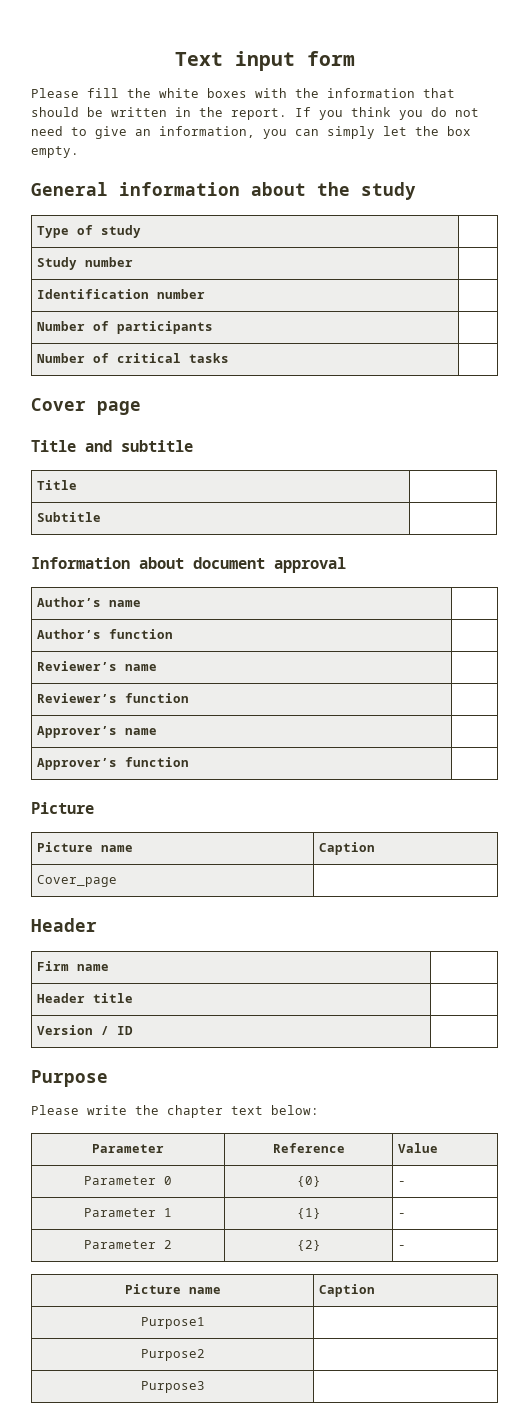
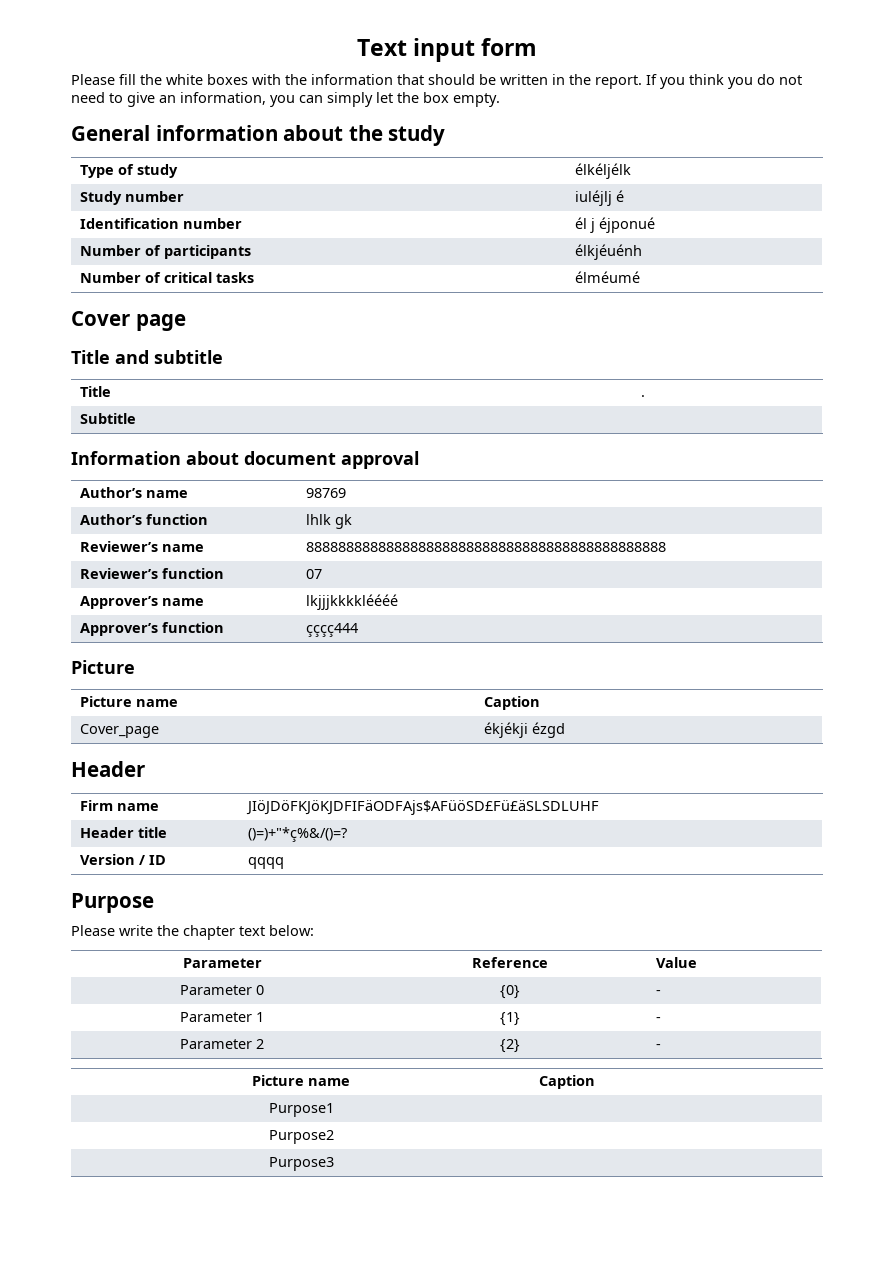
(141, 231) none -> [575,163,632,179] élkéljélk
(133, 262) none -> [575,190,625,206] iuléjlj é
(205, 294) none -> [575,217,656,233] él j éjponué
(213, 327) none -> [575,244,643,260] élkjéuénh
(229, 358) none -> [575,271,641,283] élméumé
(77, 485) none -> [641,395,646,397] .
(141, 603) none -> [306,488,347,498] 98769
(173, 634) none -> [306,514,353,529] lhlk gk
(157, 667) none -> [306,542,667,552] 888888888888888888888888888888888888888888888
(189, 698) none -> [306,569,323,579] 07
(157, 731) none -> [306,594,399,610] lkjjjkkkkléééé
(189, 762) none -> [306,623,359,637] çççç444
(117, 881) none -> [484,722,566,738] ékjékji ézgd
(109, 967) none -> [246,800,600,815] JIöJDöFKJöKJDFIFäODFAjs$AFüöSD£Fü£äSLSDLUHF
(133, 998) none -> [248,827,348,842] ()=)+"*ç%&/()=?
(133, 1030) none -> [248,857,285,869] qqqq

